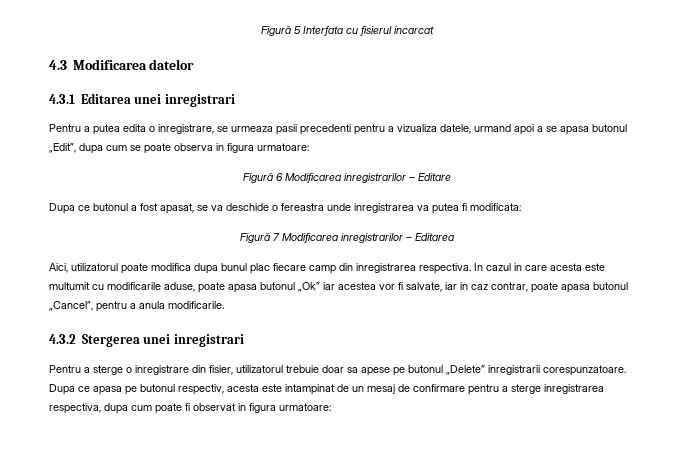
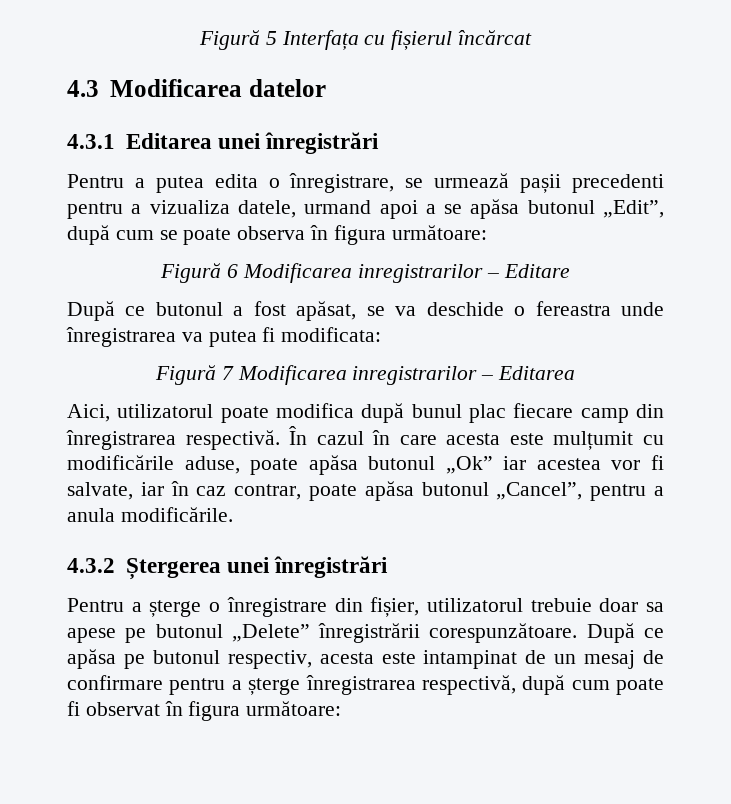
[303,26,434,36] Interfata cu fisierul incarcat -> [281,30,533,50] Interfața cu fișierul încărcat
[164,94,235,107] inregistrari -> [265,132,380,154] înregistrări
[158,124,297,135] inregistrare, se urmeaza pasii -> [289,173,562,193] înregistrare, se urmează pașii
[560,126,589,135] apasa -> [470,199,520,219] apăsa
[79,143,103,154] dupa -> [67,225,110,245] după
[216,143,309,153] in figura urmatoare: -> [310,225,487,245] în figura următoare:
[49,203,75,214] Dupa -> [67,301,115,321] După
[160,203,194,214] apasat, -> [296,301,357,321] apăsat,
[354,203,414,213] inregistrarea -> [66,327,176,347] înregistrarea
[194,263,218,274] dupa -> [361,403,405,423] după
[356,263,605,274] [49,282,161,290] inregistrarea respectiva. In cazul in care acesta este multumit cu modificarile -> [66,426,664,450] [67,455,174,470] înregistrarea respectivă. În cazul în care acesta este mulțumit cu modificările
[228,284,257,293] apasa -> [308,455,358,475] apăsa
[460,282,468,290] in -> [170,481,189,496] în
[561,284,590,293] apasa -> [364,481,414,501] apăsa
[168,301,224,309] modificarile. -> [120,507,233,522] modificările.
[81,334,244,347] [49,365,233,375] Stergerea unei inregistrari // Pentru a sterge o inregistrare din fisier, -> [125,556,389,580] [67,597,420,617] Ștergerea unei înregistrări // Pentru a șterge o înregistrare din fișier,
[488,365,626,376] [49,384,122,395] inregistrarii corespunzatoare. Dupa ce apasa -> [318,623,664,643] [67,649,116,669] înregistrării corespunzătoare. După ce apăsa
[511,384,604,394] [49,403,128,414] sterge inregistrarea respectiva, dupa -> [248,675,566,695] șterge înregistrarea respectivă, după
[238,403,331,413] in figura urmatoare: -> [164,701,342,721] în figura următoare:

